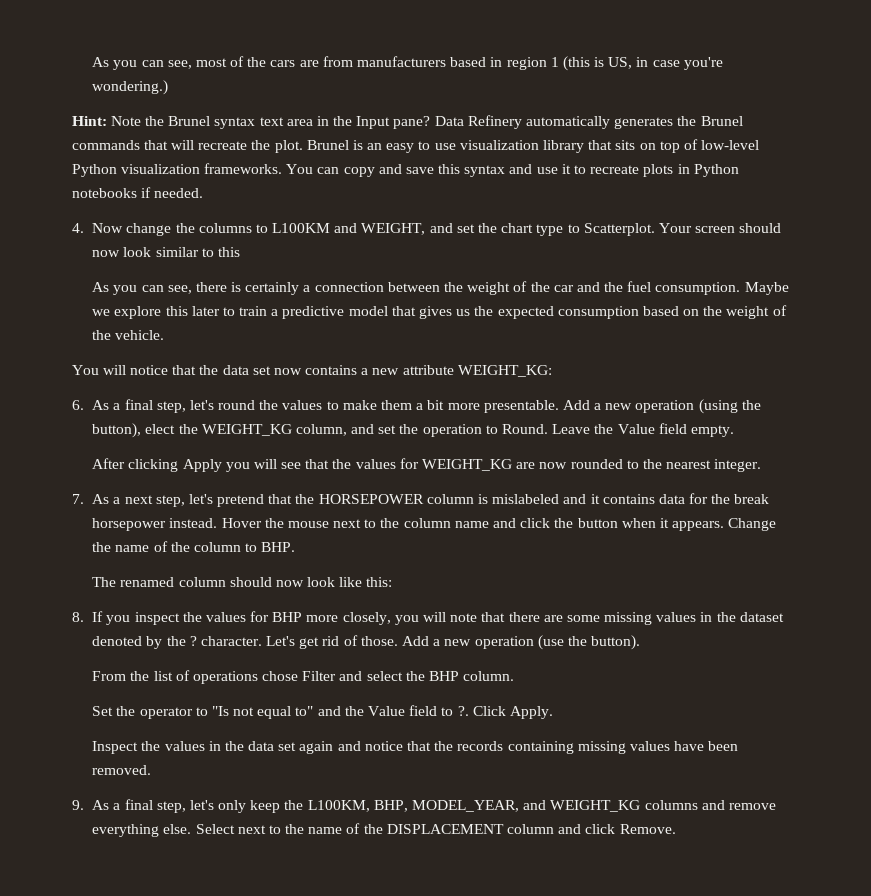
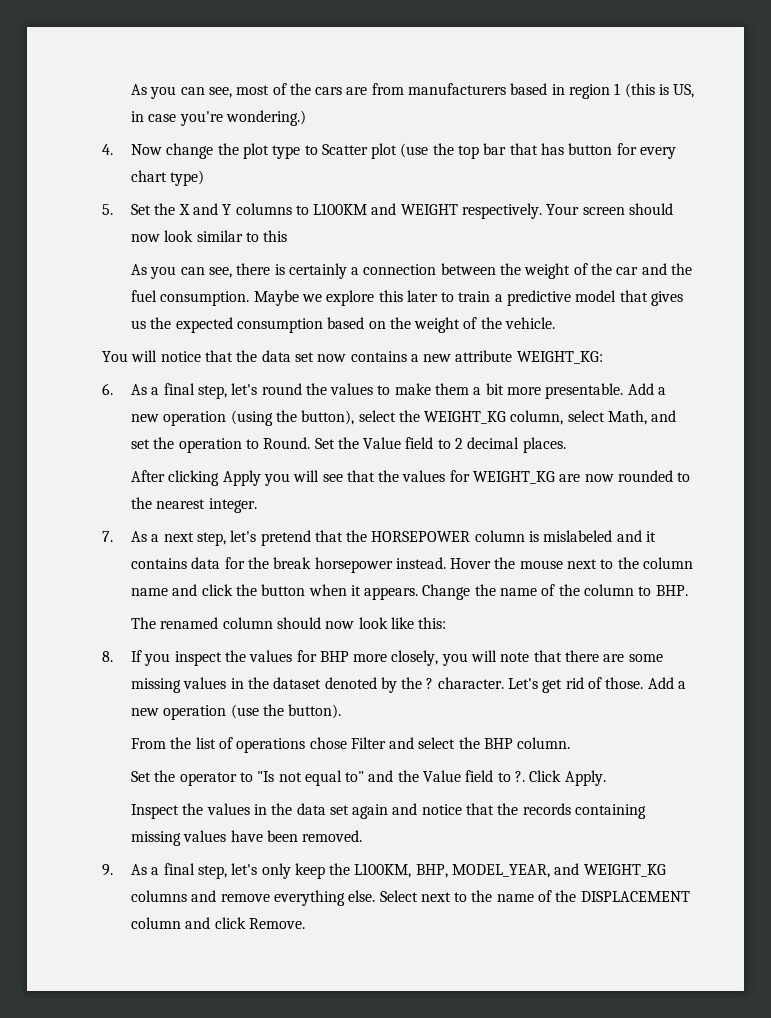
[71,115,743,129] [71,139,760,153] [71,163,739,177] [71,187,203,198] [71,223,655,236] Hint: Note the Brunel syntax text area in the Input pane? Data Refinery automatically generates the Brunel commands that will recreate the plot. Brunel is an easy to use visualization library that sits on top of low-level Python visualization frameworks. You can copy and save this syntax and use it to recreate plots in Python notebooks if needed. // 4. Now change the columns to L100KM and WEIGHT, and set the chart type to Scatterplot. -> [101,143,677,159] [130,170,205,186] [101,203,543,219] 4. Now change the plot type to Scatter plot (use the top bar that has button for every chart type) // 5. Set the X and Y columns to L100KM and WEIGHT respectively.
[145,424,176,434] elect -> [358,410,396,422] select
(347, 430) none -> [567,410,648,425] select Math,
[552,423,734,437] Leave the Value field empty. -> [314,437,566,453] Set the Value field to 2 decimal places.

